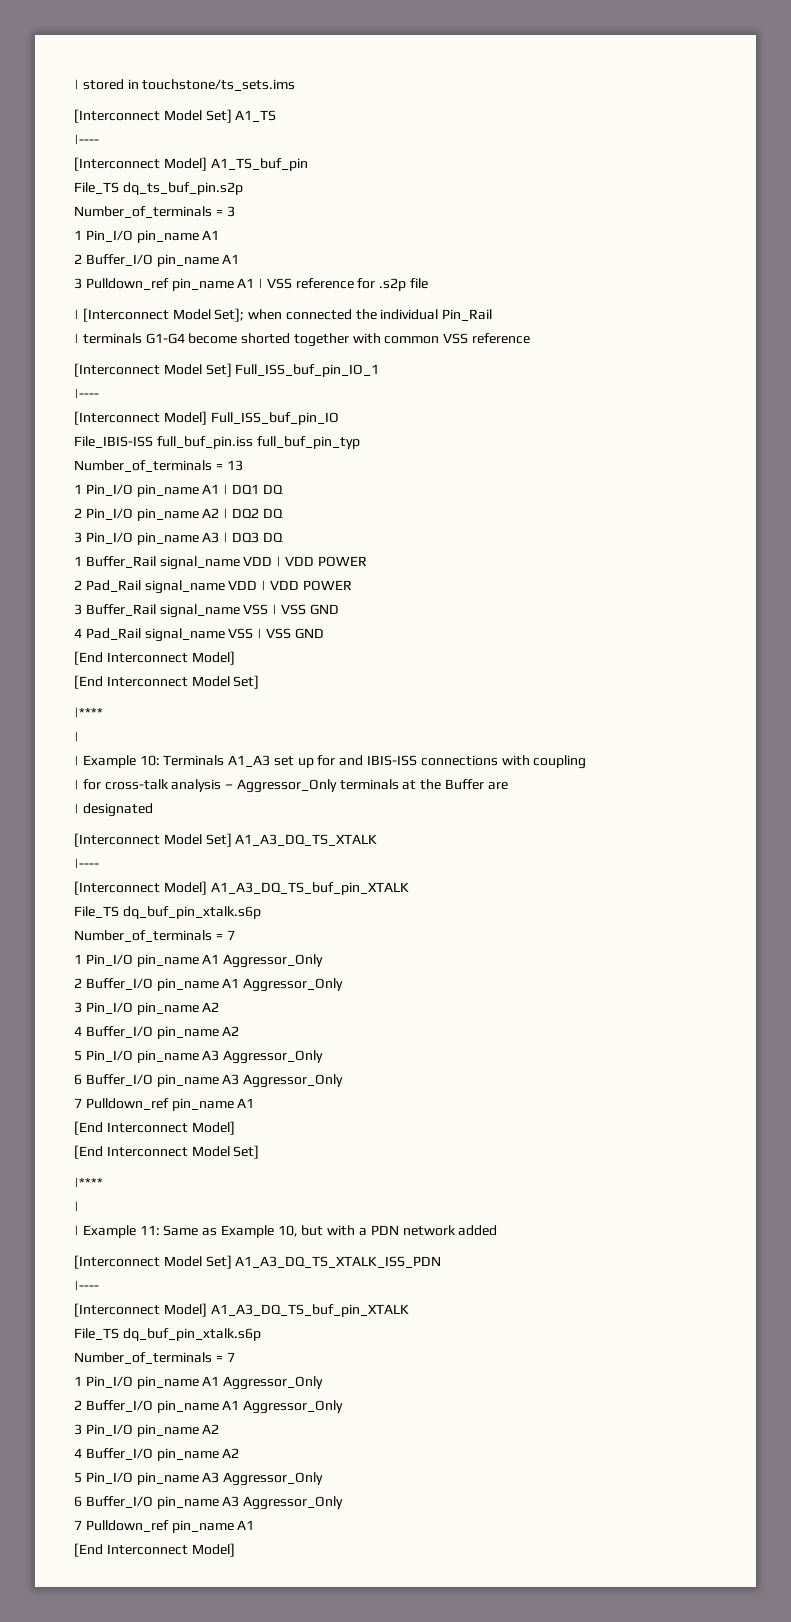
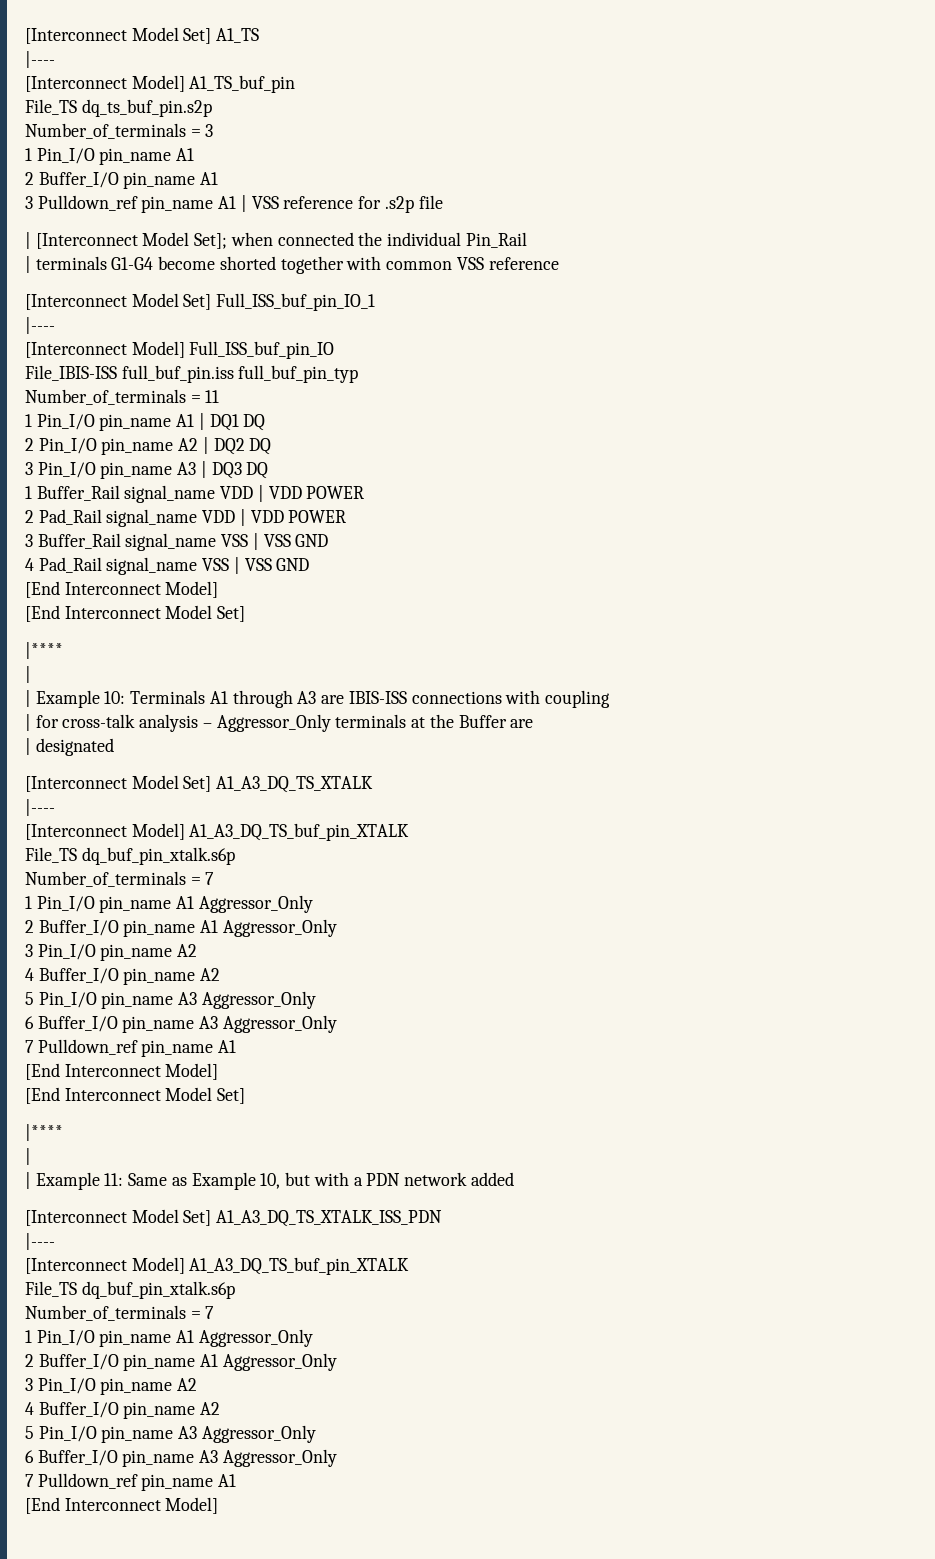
[74,79,296,91] | stored in touchstone/ts_sets.ims // -> (25, 36) none
[226,460,243,471] 13 -> [205,390,220,403] 11
[228,755,364,768] A1_A3 set up for and -> [209,690,345,708] A1 through A3 are

